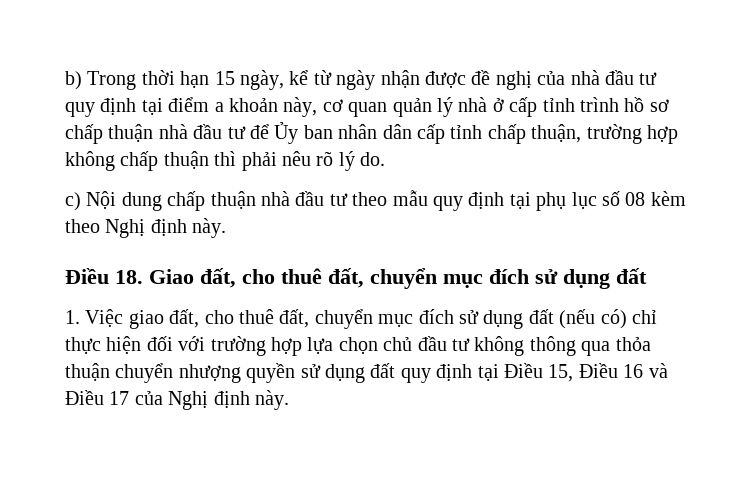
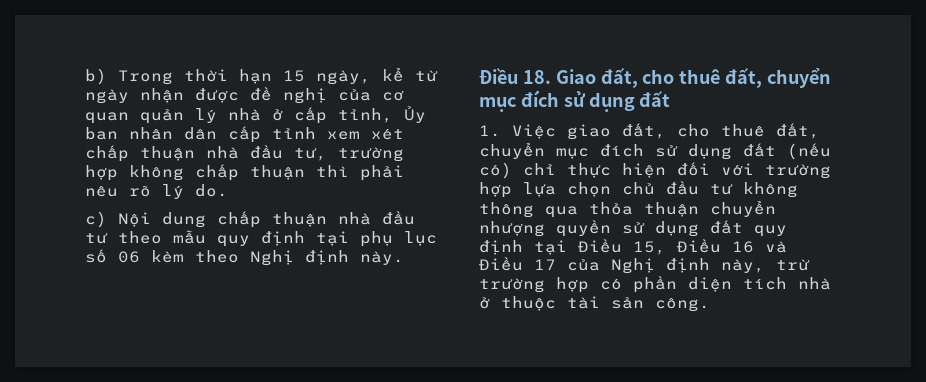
[570,70,658,85] [65,97,318,117] nhà đầu tư quy định tại điểm a khoản này, -> (371, 95) none
[542,97,669,112] [65,124,269,144] tỉnh trình hồ sơ chấp thuận nhà đầu tư để -> [338,108,393,123] tỉnh,
[487,124,582,144] chấp thuận, -> [327,128,404,140] [85,145,327,162] xem xét chấp thuận nhà đầu tư,
[625,192,646,206] 08 -> [118,251,140,263] 06
[255,390,289,410] này. -> [721,259,810,273] [479,276,831,293] [479,296,710,312] này, trừ trường hợp có phần diện tích nhà ở thuộc tài sản công.

